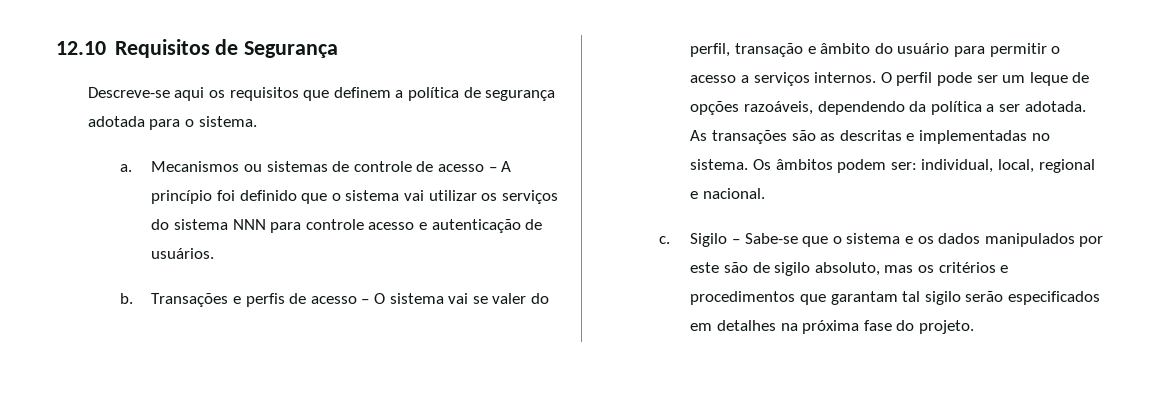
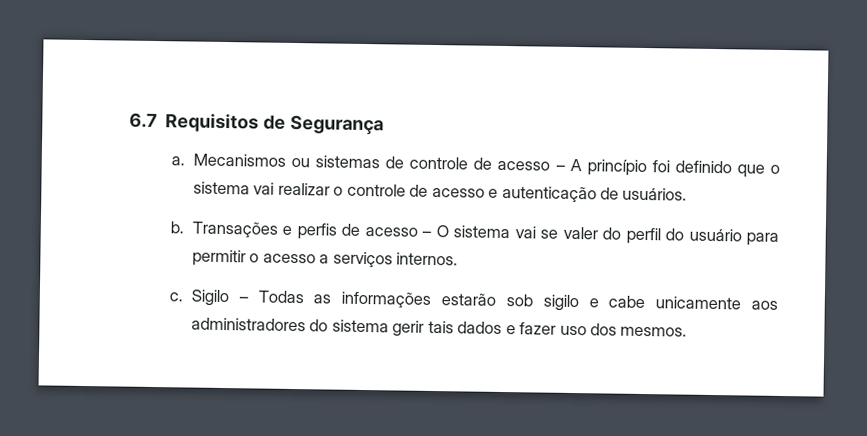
[56,41,106,55] 12.10 -> [129,112,158,129] 6.7
[87,87,556,101] [87,116,257,130] // Descreve-se aqui os requisitos que definem a política de segurança adotada para o sistema. -> (385, 125) none
[428,190,558,204] [151,219,364,233] utilizar os serviços do sistema NNN para controle -> [277,182,429,197] realizar o controle de
[690,43,871,57] perfil, transação e âmbito -> [625,227,661,245] perfil
[880,72,1090,86] [690,101,1086,115] [690,130,1050,144] [690,159,1095,173] [690,188,765,199] [658,233,1104,247] [690,262,1009,276] [690,291,1100,305] [690,320,974,334] O perfil pode ser um leque de opções razoáveis, dependendo da política a ser adotada. As transações são as descritas e implementadas no sistema. Os âmbitos podem ser: individual, local, regional e nacional. // c. Sigilo – Sabe-se que o sistema e os dados manipulados por este são de sigilo absoluto, mas os critérios e procedimentos que garantam tal sigilo serão especificados em detalhes na próxima fase do projeto. -> [169,289,778,312] [190,317,688,337] // c. Sigilo – Todas as informações estarão sob sigilo e cabe unicamente aos administradores do sistema gerir tais dados e fazer uso dos mesmos.

